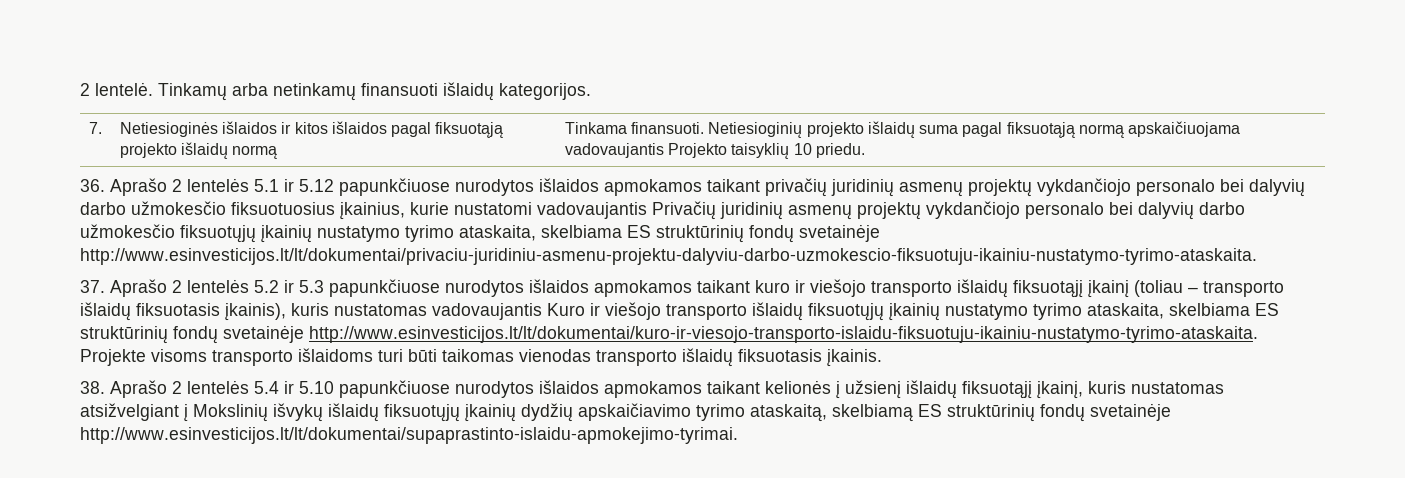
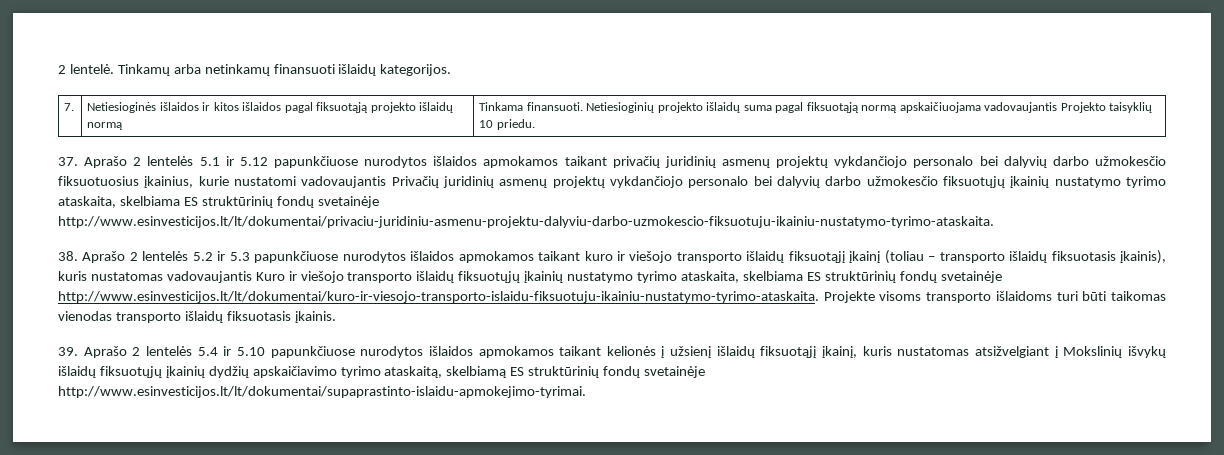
[80,179,105,192] 36. -> [58,157,78,166] 37.
[80,280,105,293] 37. -> [58,251,78,261] 38.
[80,381,105,394] 38. -> [58,347,78,356] 39.

